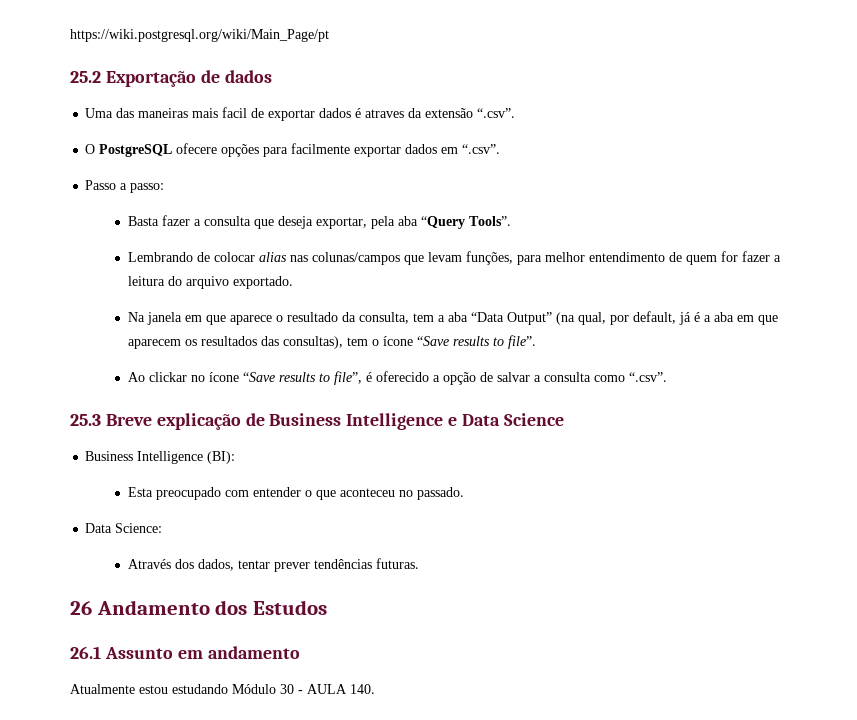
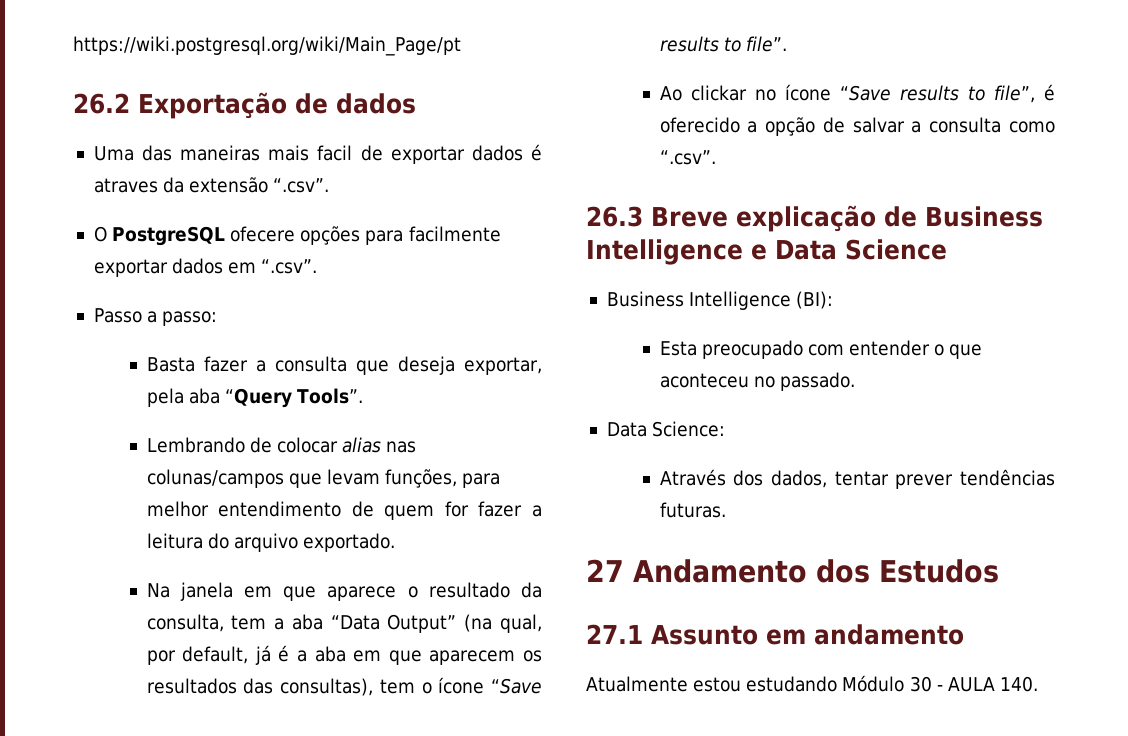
[70,71,101,83] 25.2 -> [73,93,130,114] 26.2
[70,414,101,426] 25.3 -> [586,206,643,227] 26.3
[70,601,92,615] 26 -> [586,559,624,582] 27
[70,646,101,659] 26.1 -> [586,624,643,644] 27.1

